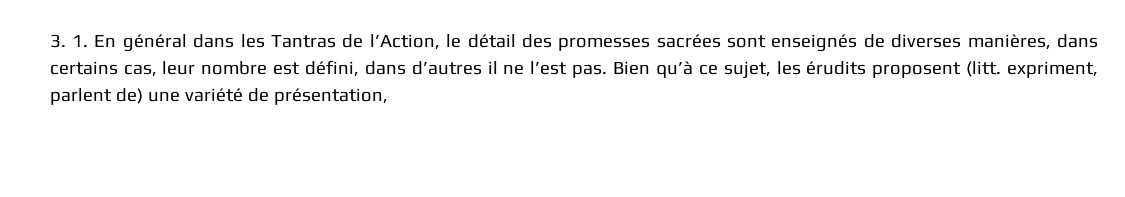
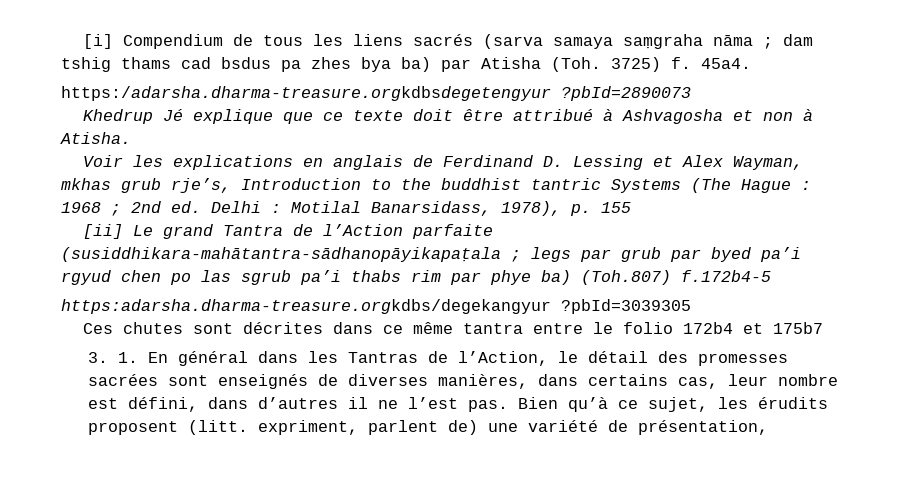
(49, 41) none -> [82,34,813,49] [61,57,751,72] [61,86,691,101] [82,109,813,124] [60,132,131,144] [82,155,803,170] [61,178,811,193] [61,201,631,216] [82,224,493,239] [61,247,801,262] [61,270,771,285] [61,299,691,314] [82,322,823,334] [i] Compendium de tous les liens sacrés (sarva samaya saṃgraha nāma ; dam tshig thams cad bsdus pa zhes bya ba) par Atisha (Toh. 3725) f. 45a4. // https:/adarsha.dharma-treasure.orgkdbsdegetengyur ?pbId=2890073 // Khedrup Jé explique que ce texte doit être attribué à Ashvagosha et non à Atisha. // Voir les explications en anglais de Ferdinand D. Lessing et Alex Wayman, mkhas grub rje’s, Introduction to the buddhist tantric Systems (The Hague : 1968 ; 2nd ed. Delhi : Motilal Banarsidass, 1978), p. 155 // [ii] Le grand Tantra de l’Action parfaite (susiddhikara-mahātantra-sādhanopāyikapaṭala ; legs par grub par byed pa’i rgyud chen po las sgrub pa’i thabs rim par phye ba) (Toh.807) f.172b4-5 // https:adarsha.dharma-treasure.orgkdbs/degekangyur ?pbId=3039305 // Ces chutes sont décrites dans ce même tantra entre le folio 172b4 et 175b7 //

